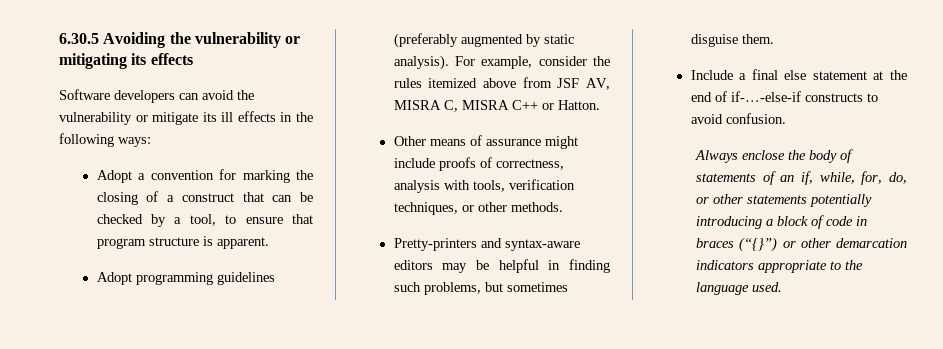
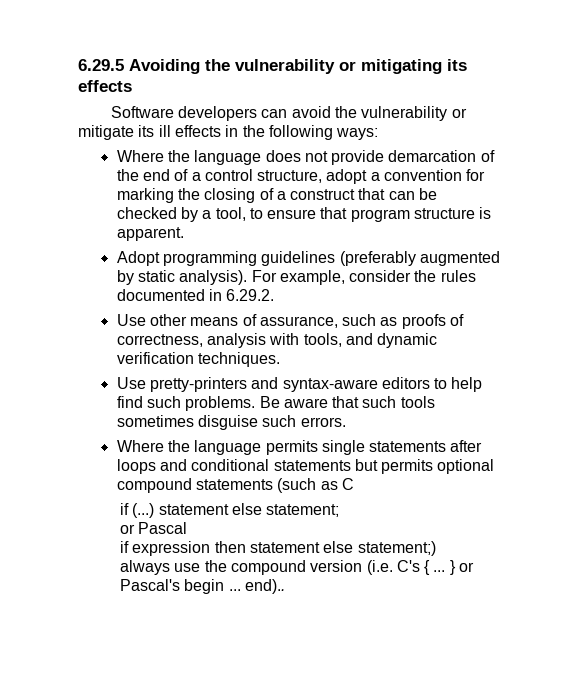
[59,33,99,44] 6.30.5 -> [78,59,124,71] 6.29.5
[96,170,132,183] Adopt -> [116,150,495,165] [116,169,368,184] Where the language does not provide demarcation of the end of a control structure, adopt
[428,77,610,90] [393,100,600,112] [393,135,578,149] [393,158,435,168] itemized above from JSF AV, MISRA C, MISRA C++ or Hatton. // Other means of assurance might include -> [116,289,275,301] [116,314,398,328] documented in 6.29.2. // Use other means of assurance, such as
[508,179,575,190] [393,202,563,215] [393,238,580,251] [393,259,610,273] [393,282,568,295] [690,34,774,47] [690,69,907,80] [690,91,878,102] [690,113,786,124] [695,149,854,163] [696,171,907,185] [696,194,873,207] [696,215,868,229] [696,237,907,252] [696,260,864,273] [696,282,783,295] verification techniques, or other methods. // Pretty-printers and syntax-aware editors may be helpful in finding such problems, but sometimes disguise them. // Include a final else statement at the end of if-…-else-if constructs to avoid confusion. // Always enclose the body of statements of an if, while, for, do, or other statements potentially introducing a block of code in braces (“{}”) or other demarcation indicators appropriate to the language used. -> [345,333,438,348] [116,352,280,367] [116,377,483,392] [116,396,435,411] [116,415,346,430] [116,440,483,455] [116,459,495,474] [116,478,354,493] [119,503,340,518] [119,522,188,534] [119,541,436,556] [119,560,475,575] [119,579,285,594] and dynamic verification techniques. // Use pretty-printers and syntax-aware editors to help find such problems. Be aware that such tools sometimes disguise such errors. // Where the language permits single statements after loops and conditional statements but permits optional compound statements (such as C // if (...) statement else statement; // or Pascal // if expression then statement else statement;) // always use the compound version (i.e. C's { ... } or Pascal's begin ... end)..

